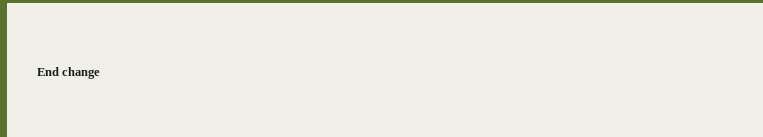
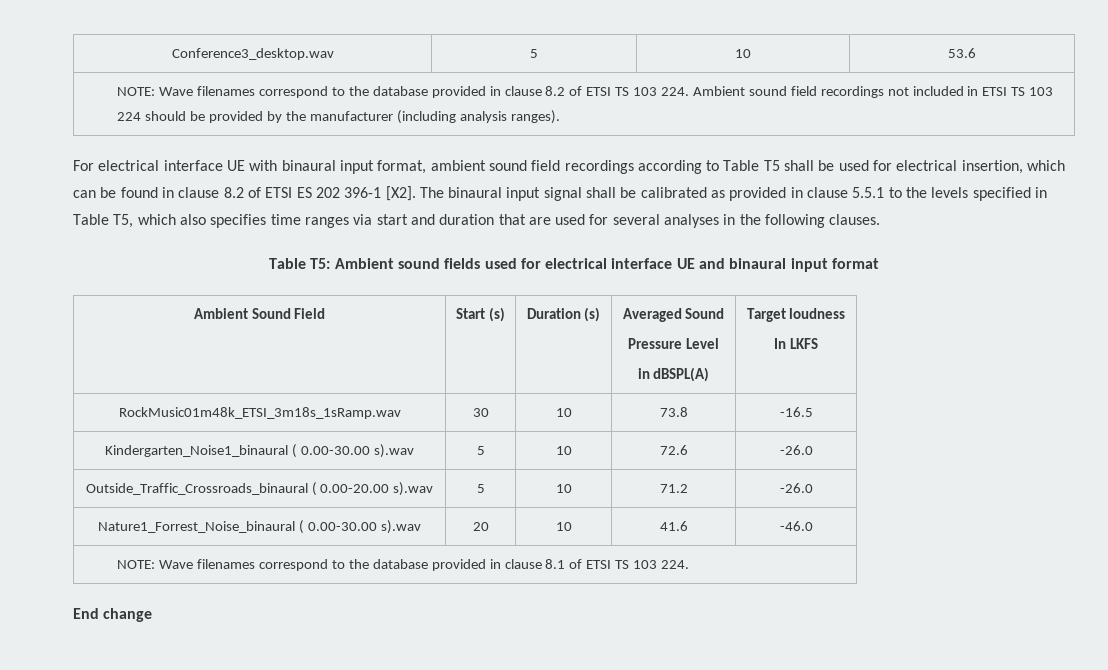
(37, 71) none -> [171,48,334,60] [530,49,538,58] [735,49,751,58] [948,48,976,58] [117,86,1054,98] [117,110,560,124] [73,160,1066,174] [73,186,1047,201] [73,214,881,228] [268,258,880,272] [193,308,326,319] [456,307,505,322] [526,307,601,322] [622,308,725,322] [628,338,719,349] [637,367,710,382] [746,308,846,322] [774,338,818,349] [118,407,401,419] [472,408,489,417] [555,408,572,417] [659,407,688,417] [779,407,813,417] [105,444,414,458] [476,446,485,455] [555,446,572,455] [659,445,688,455] [779,445,813,455] [85,482,434,496] [476,484,485,493] [555,484,572,493] [659,484,688,493] [779,483,813,493] [98,520,421,534] [472,522,489,531] [555,522,572,531] [659,521,688,531] [779,521,813,531] [117,559,690,571] Conference3_desktop.wav | 5 | 10 | 53.6 // NOTE: Wave filenames correspond to the database provided in clause 8.2 of ETSI TS 103 224. Ambient sound field recordings not included in ETSI TS 103 224 should be provided by the manufacturer (including analysis ranges). // For electrical interface UE with binaural input format, ambient sound field recordings according to Table T5 shall be used for electrical insertion, which can be found in clause 8.2 of ETSI ES 202 396-1 [X2]. The binaural input signal shall be calibrated as provided in clause 5.5.1 to the levels specified in Table T5, which also specifies time ranges via start and duration that are used for several analyses in the following clauses. // Table T5: Ambient sound fields used for electrical interface UE and binaural input format // Ambient Sound Field | Start (s) | Duration (s) | Averaged Sound // Pressure Level // in dBSPL(A) | Target loudness // In LKFS // RockMusic01m48k_ETSI_3m18s_1sRamp.wav | 30 | 10 | 73.8 | -16.5 // Kindergarten_Noise1_binaural ( 0.00-30.00 s).wav | 5 | 10 | 72.6 | -26.0 // Outside_Traffic_Crossroads_binaural ( 0.00-20.00 s).wav | 5 | 10 | 71.2 | -26.0 // Nature1_Forrest_Noise_binaural ( 0.00-30.00 s).wav | 20 | 10 | 41.6 | -46.0 // NOTE: Wave filenames correspond to the database provided in clause 8.1 of ETSI TS 103 224. //

